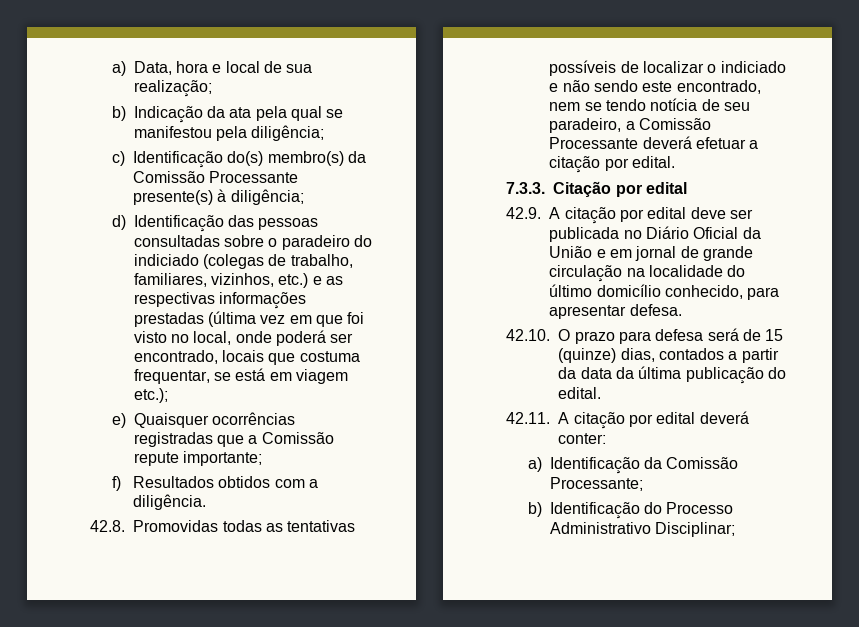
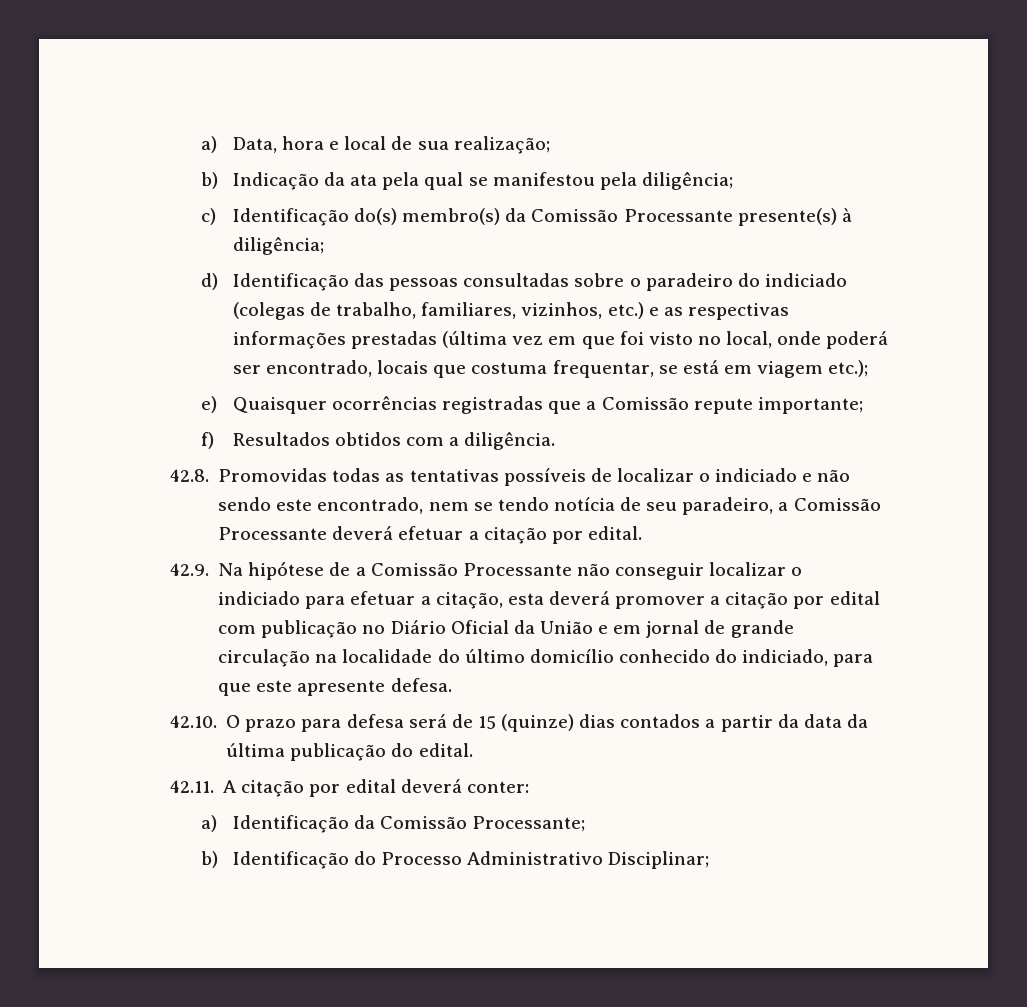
[506,181,687,197] [506,207,753,224] [549,227,620,242] 7.3.3. Citação por edital // 42.9. A citação por edital deve ser publicada -> [169,561,803,580] [218,591,880,609] [218,620,358,638] 42.9. Na hipótese de a Comissão Processante não conseguir localizar o indiciado para efetuar a citação, esta deverá promover a citação por edital com publicação
[664,285,780,300] [549,305,627,319] conhecido, para apresentar -> [618,649,874,667] [218,680,386,696] conhecido do indiciado, para que este apresente
[620,348,655,362] dias, -> [579,714,616,728] dias

